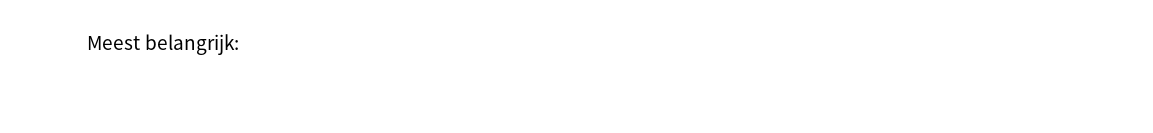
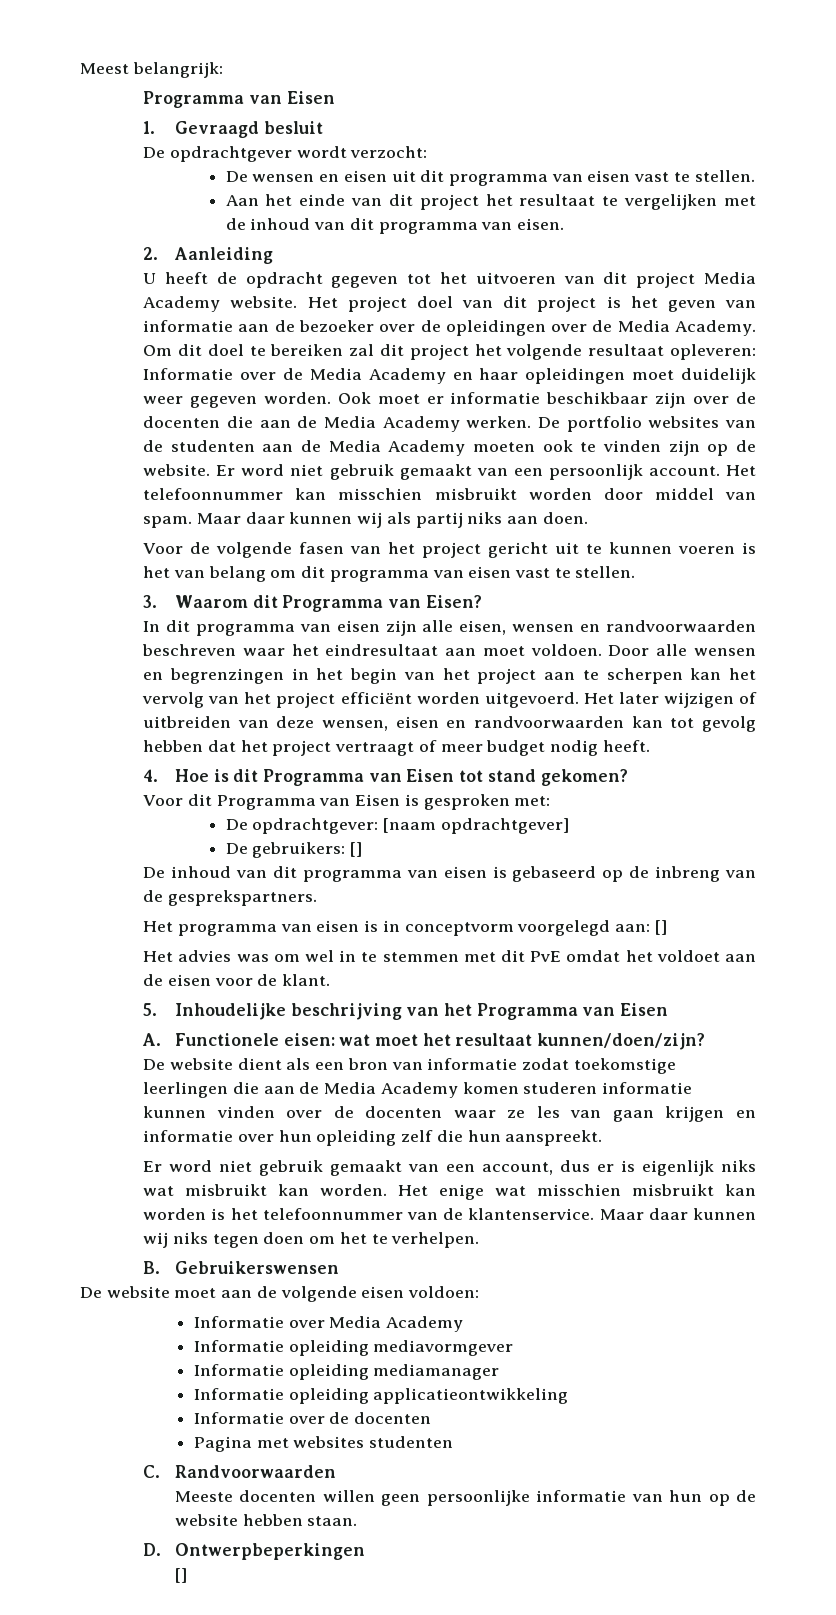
(240, 44) none -> [143,91,335,108] [143,121,323,138] [143,146,428,162] [225,170,755,186] [225,194,757,210] [225,218,564,234] [143,247,273,264] [143,272,757,288] [143,296,757,312] [143,320,756,336] [143,344,756,360] [143,368,756,384] [143,392,756,408] [143,416,757,432] [143,440,756,456] [143,464,756,480] [143,488,756,500] [143,512,588,528] [143,542,756,558] [143,566,636,582] [143,595,482,612] [143,620,756,636] [142,644,757,656] [143,668,756,684] [142,692,757,708] [143,716,756,732] [143,740,650,756] [143,769,628,786] [143,794,551,810] [225,818,569,834] [225,842,363,858] [143,866,756,882] [143,890,317,906] [143,920,667,936] [143,950,757,962] [143,974,331,986] [143,1003,669,1020] [142,1033,706,1050] [143,1058,676,1074] [143,1082,692,1098] [143,1106,756,1122] [143,1130,603,1146] [143,1160,756,1176] [143,1184,756,1200] [143,1208,757,1220] [143,1232,480,1248] [143,1261,339,1274] [80,1286,480,1302] [194,1316,464,1332] [194,1340,514,1356] [194,1364,500,1380] [194,1388,569,1404] [194,1412,432,1424] [194,1436,454,1452] [143,1465,336,1478] [174,1490,756,1506] [174,1514,358,1526] [143,1543,365,1560] [174,1568,187,1583] // Programma van Eisen // 1. Gevraagd besluit // De opdrachtgever wordt verzocht: // De wensen en eisen uit dit programma van eisen vast te stellen. // Aan het einde van dit project het resultaat te vergelijken met de inhoud van dit programma van eisen. // 2. Aanleiding // U heeft de opdracht gegeven tot het uitvoeren van dit project Media Academy website. Het project doel van dit project is het geven van informatie aan de bezoeker over de opleidingen over de Media Academy. Om dit doel te bereiken zal dit project het volgende resultaat opleveren: Informatie over de Media Academy en haar opleidingen moet duidelijk weer gegeven worden. Ook moet er informatie beschikbaar zijn over de docenten die aan de Media Academy werken. De portfolio websites van de studenten aan de Media Academy moeten ook te vinden zijn op de website. Er word niet gebruik gemaakt van een persoonlijk account. Het telefoonnummer kan misschien misbruikt worden door middel van spam. Maar daar kunnen wij als partij niks aan doen. // Voor de volgende fasen van het project gericht uit te kunnen voeren is het van belang om dit programma van eisen vast te stellen. // 3. Waarom dit Programma van Eisen? // In dit programma van eisen zijn alle eisen, wensen en randvoorwaarden beschreven waar het eindresultaat aan moet voldoen. Door alle wensen en begrenzingen in het begin van het project aan te scherpen kan het vervolg van het project efficiënt worden uitgevoerd. Het later wijzigen of uitbreiden van deze wensen, eisen en randvoorwaarden kan tot gevolg hebben dat het project vertraagt of meer budget nodig heeft. // 4. Hoe is dit Programma van Eisen tot stand gekomen? // Voor dit Programma van Eisen is gesproken met: // De opdrachtgever: [naam opdrachtgever] // De gebruikers: [] // De inhoud van dit programma van eisen is gebaseerd op de inbreng van de gesprekspartners. // Het programma van eisen is in conceptvorm voorgelegd aan: [] // Het advies was om wel in te stemmen met dit PvE omdat het voldoet aan de eisen voor de klant. // 5. Inhoudelijke beschrijving van het Programma van Eisen // A. Functionele eisen: wat moet het resultaat kunnen/doen/zijn? // De website dient als een bron van informatie zodat toekomstige leerlingen die aan de Media Academy komen studeren informatie kunnen vinden over de docenten waar ze les van gaan krijgen en informatie over hun opleiding zelf die hun aanspreekt. // Er word niet gebruik gemaakt van een account, dus er is eigenlijk niks wat misbruikt kan worden. Het enige wat misschien misbruikt kan worden is het telefoonnummer van de klantenservice. Maar daar kunnen wij niks tegen doen om het te verhelpen. // B. Gebruikerswensen // De website moet aan de volgende eisen voldoen: // Informatie over Media Academy // Informatie opleiding mediavormgever // Informatie opleiding mediamanager // Informatie opleiding applicatieontwikkeling // Informatie over de docenten // Pagina met websites studenten // C. Randvoorwaarden // Meeste docenten willen geen persoonlijke informatie van hun op de website hebben staan. // D. Ontwerpbeperkingen // []

